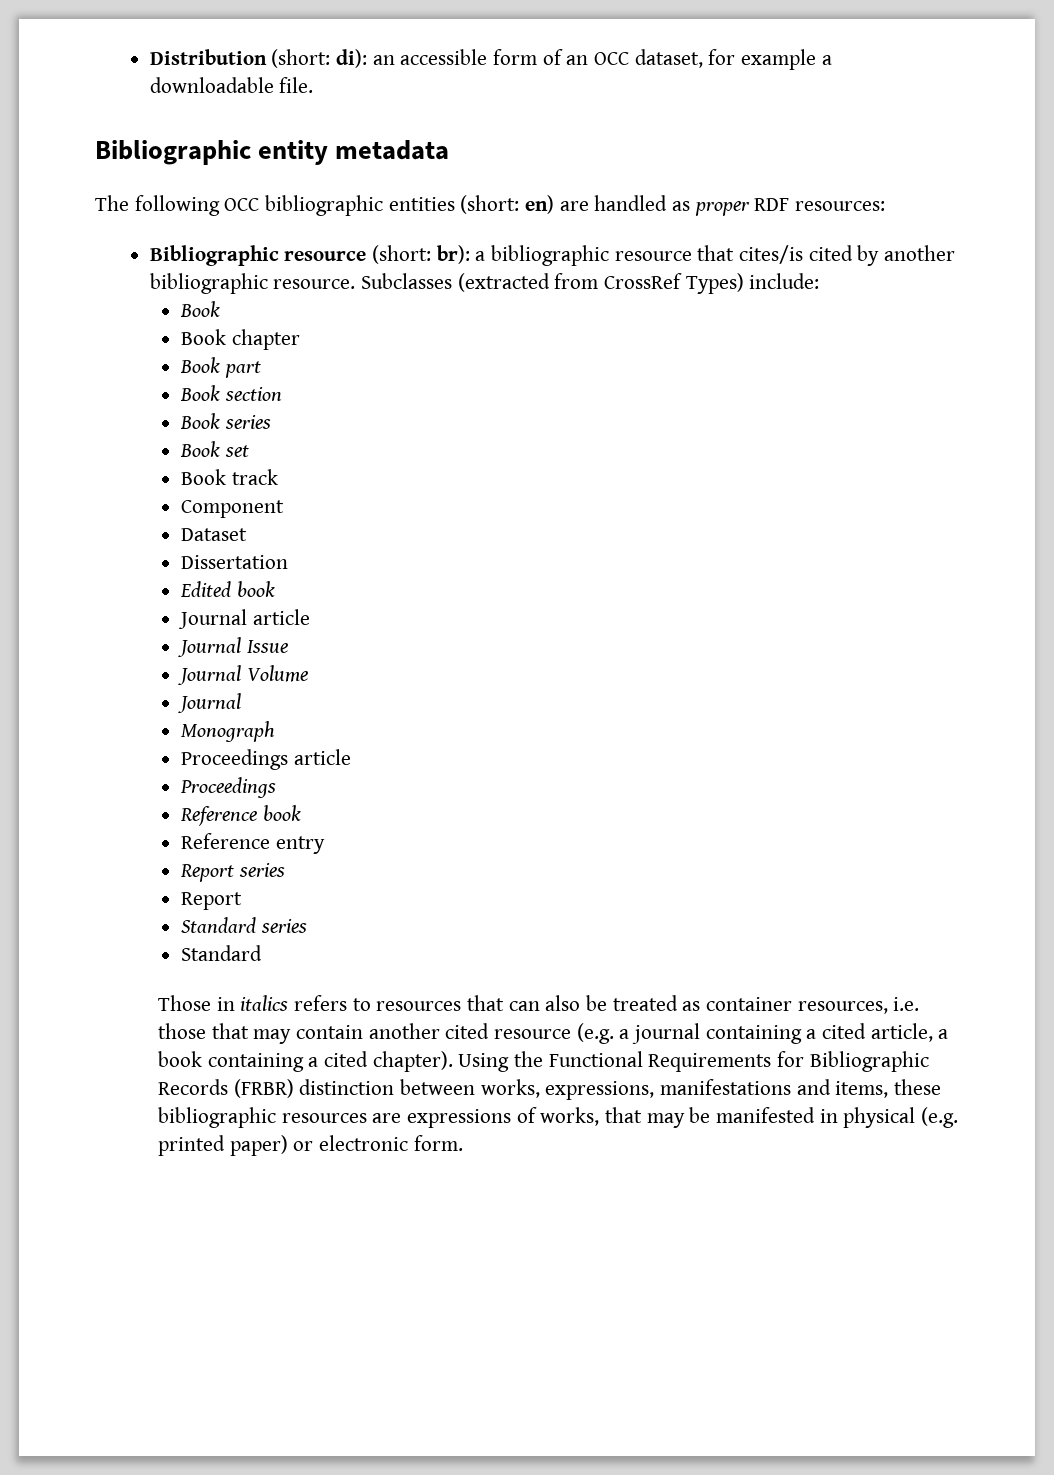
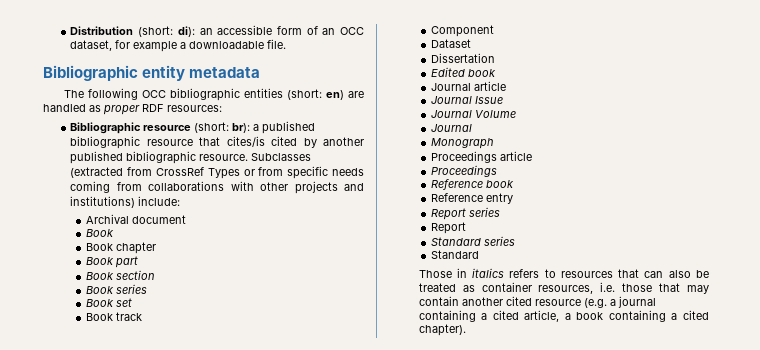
(486, 256) none -> [262,121,316,134] published
(956, 253) none -> [70,151,124,164] published
[685,273,744,294] Types) -> [207,166,364,179] [70,181,364,194] [70,196,136,208] Types or from specific needs coming from collaborations with other projects and institutions)
(820, 281) none -> [85,214,186,224] // Archival document
[458,1051,929,1072] [158,1079,942,1100] [158,1107,959,1128] [158,1135,463,1156] Using the Functional Requirements for Bibliographic Records (FRBR) distinction between works, expressions, manifestations and items, these bibliographic resources are expressions of works, that may be manifested in physical (e.g. printed paper) or electronic form. -> (466, 330) none

